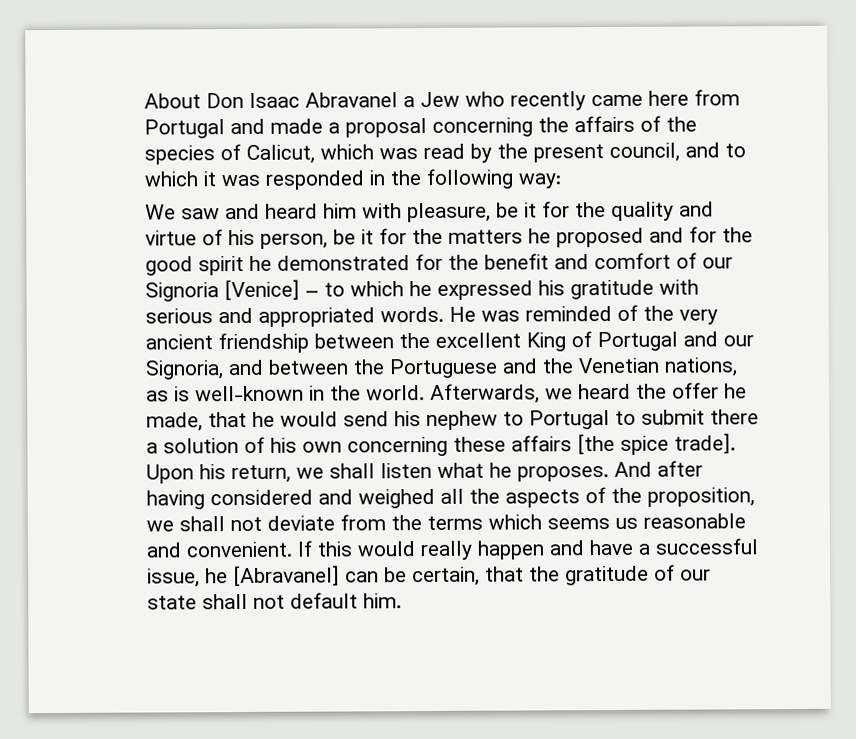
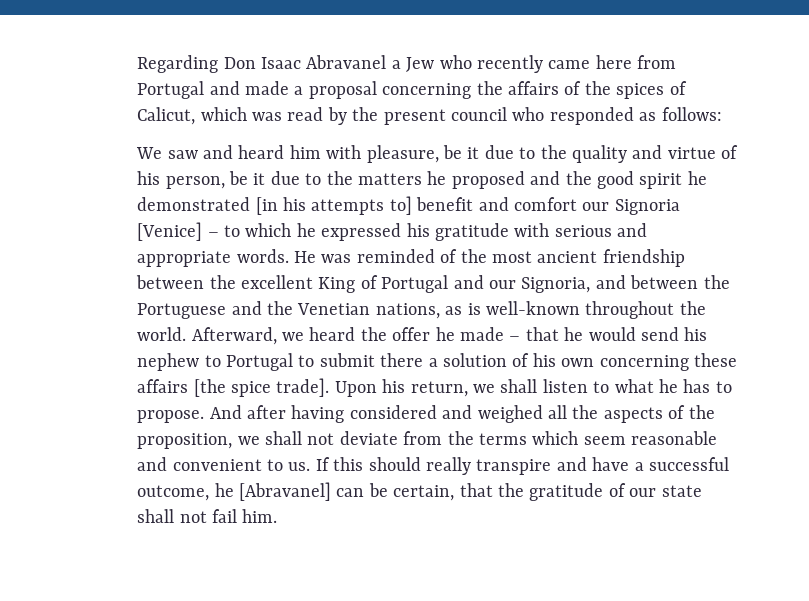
[143,93,201,109] About -> [137,55,219,73] Regarding
[143,145,215,165] species -> [616,83,665,99] spices
[608,142,746,163] [143,168,562,190] council, and to which it was responded in the following way: -> [451,107,722,125] council who responded as follows:
[541,201,570,218] for -> [484,145,536,159] due to
[378,228,407,245] for -> [270,171,322,185] due to
[688,226,717,243] for -> (561, 178) none
[414,253,479,271] for the -> [255,196,412,215] [in his attempts to]
[675,252,697,269] of -> (578, 204) none
[257,307,375,327] appropriated -> [137,251,232,267] appropriate
[678,309,718,325] very -> [492,251,533,263] most
[308,385,325,401] in -> [585,301,675,319] throughout
[429,383,540,404] Afterwards, -> [191,327,277,345] Afterward,
[145,412,203,432] made, -> [460,327,521,341] made –
(432, 470) none -> [593,381,610,393] to
[516,466,609,482] proposes. -> [683,379,732,393] [137,410,205,423] has to propose.
[546,513,746,530] [145,540,545,561] seems us reasonable and convenient. If this would really happen -> [583,431,718,445] [137,457,552,475] seem reasonable and convenient to us. If this should really transpire
[146,568,200,588] issue, -> [137,485,210,501] outcome,
[289,592,358,609] default -> [212,509,238,523] fail

